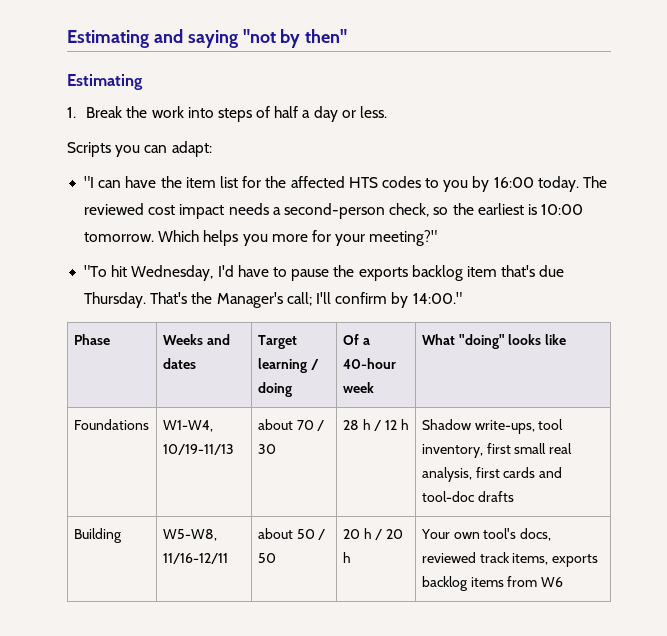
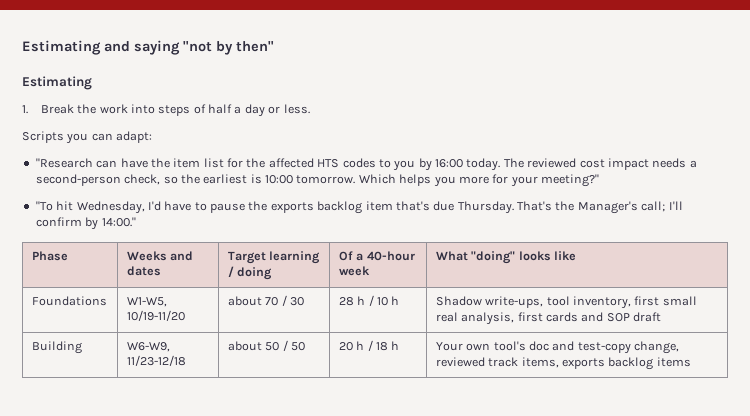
[84,176,95,188] "I -> [35,158,93,168] "Research
[162,420,213,432] [162,444,234,455] W1-W4, 10/19-11/13 -> [126,297,167,307] [126,310,185,321] W1-W5, 10/19-11/20
[385,420,398,430] 12 -> [376,297,388,306] 10
[421,491,514,502] tool-doc drafts -> [606,312,662,322] SOP draft
[162,529,217,541] [162,553,228,564] W5-W8, 11/16-12/11 -> [126,342,170,352] [126,355,186,366] W6-W9, 11/23-12/18
[386,529,404,539] 20 -> [375,342,388,351] 18
[520,528,552,541] docs, -> [528,341,680,354] doc and test-copy change,
[507,576,564,587] from W6 -> (691, 362) none

